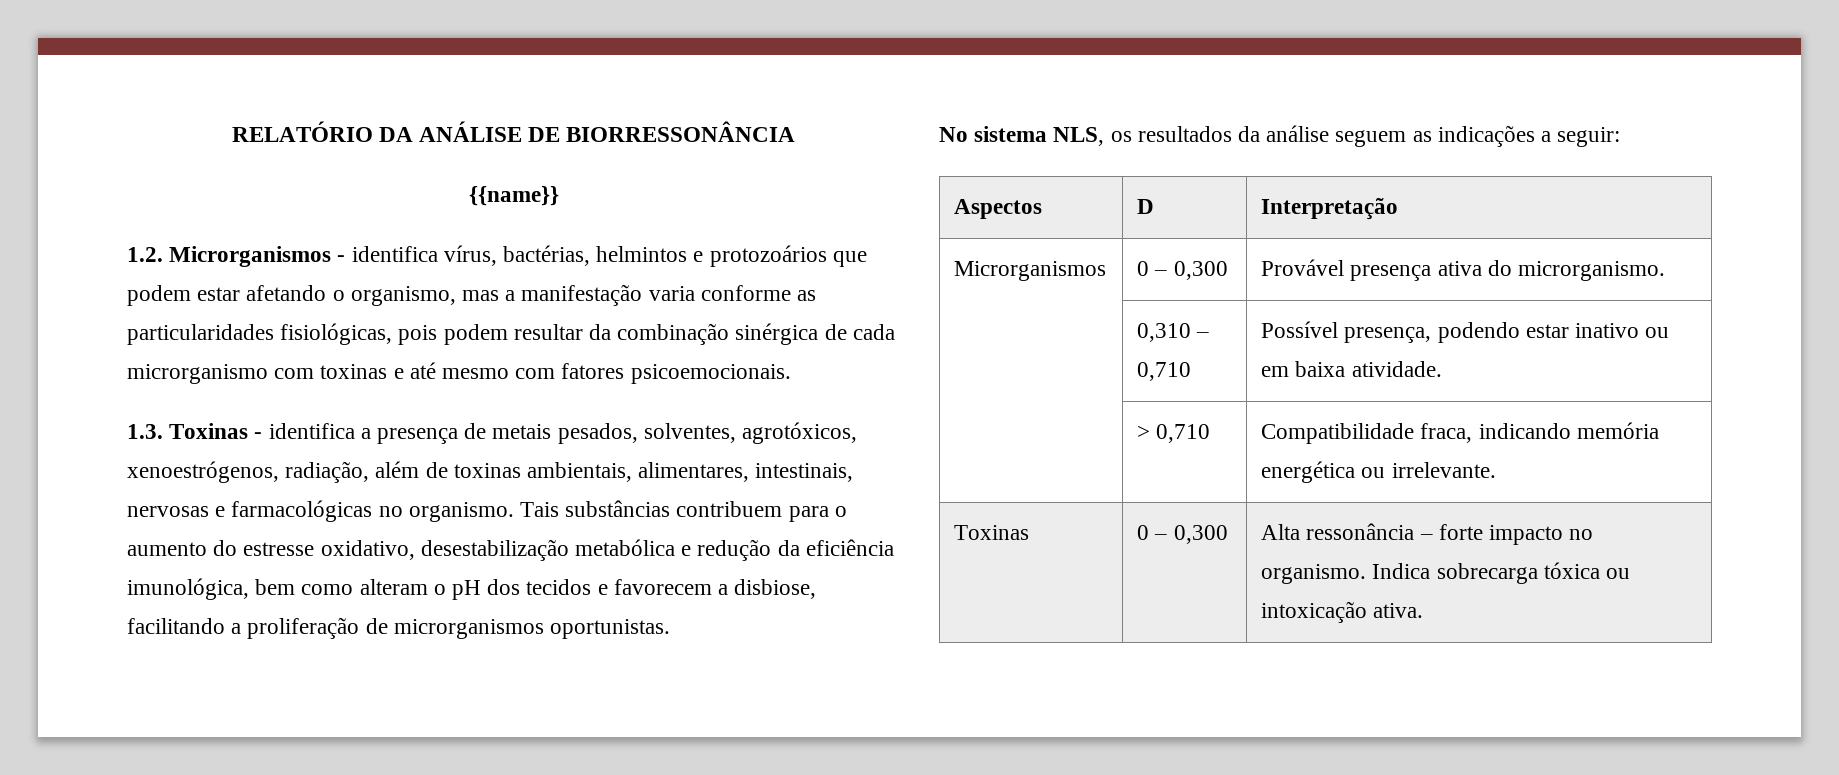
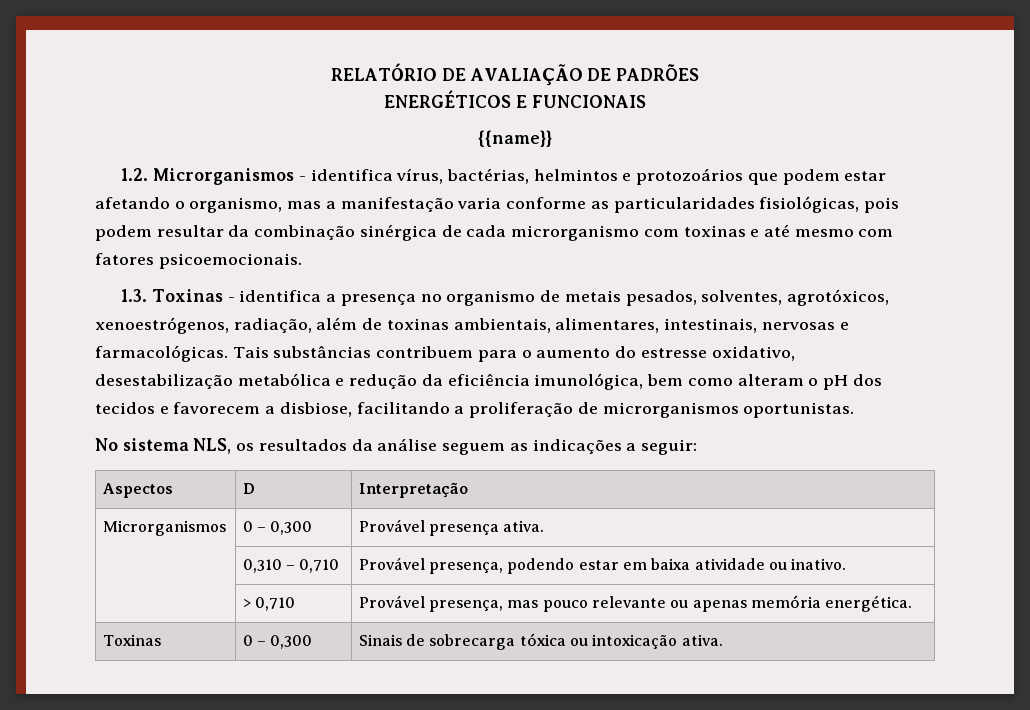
[378,121,796,142] DA ANÁLISE DE BIORRESSONÂNCIA -> [441,64,699,86] [384,90,646,108] DE AVALIAÇÃO DE PADRÕES // ENERGÉTICOS E FUNCIONAIS
(459, 436) none -> [420,290,536,306] no organismo
[231,500,514,522] farmacológicas no organismo. -> [95,345,228,362] farmacológicas.
[1437,260,1666,281] ativa do microrganismo. -> [503,520,545,532] ativa.
[1261,321,1339,338] Possível -> [358,557,425,570] Provável
[1575,323,1670,338] [1261,361,1442,377] [1137,424,1211,443] [1261,422,1659,444] [1261,461,1496,483] [954,525,1030,540] [1137,525,1228,544] [1261,523,1594,545] [1261,563,1431,584] inativo ou em baixa atividade. // | > 0,710 | Compatibilidade fraca, indicando memória energética ou irrelevante. // Toxinas | 0 – 0,300 | Alta ressonância – forte impacto no organismo. Indica -> [623,558,847,570] [242,597,296,611] [358,595,913,612] [102,634,161,646] [242,635,313,649] [358,634,426,646] em baixa atividade ou inativo. // | > 0,710 | Provável presença, mas pouco relevante ou apenas memória energética. // Toxinas | 0 – 0,300 | Sinais de

